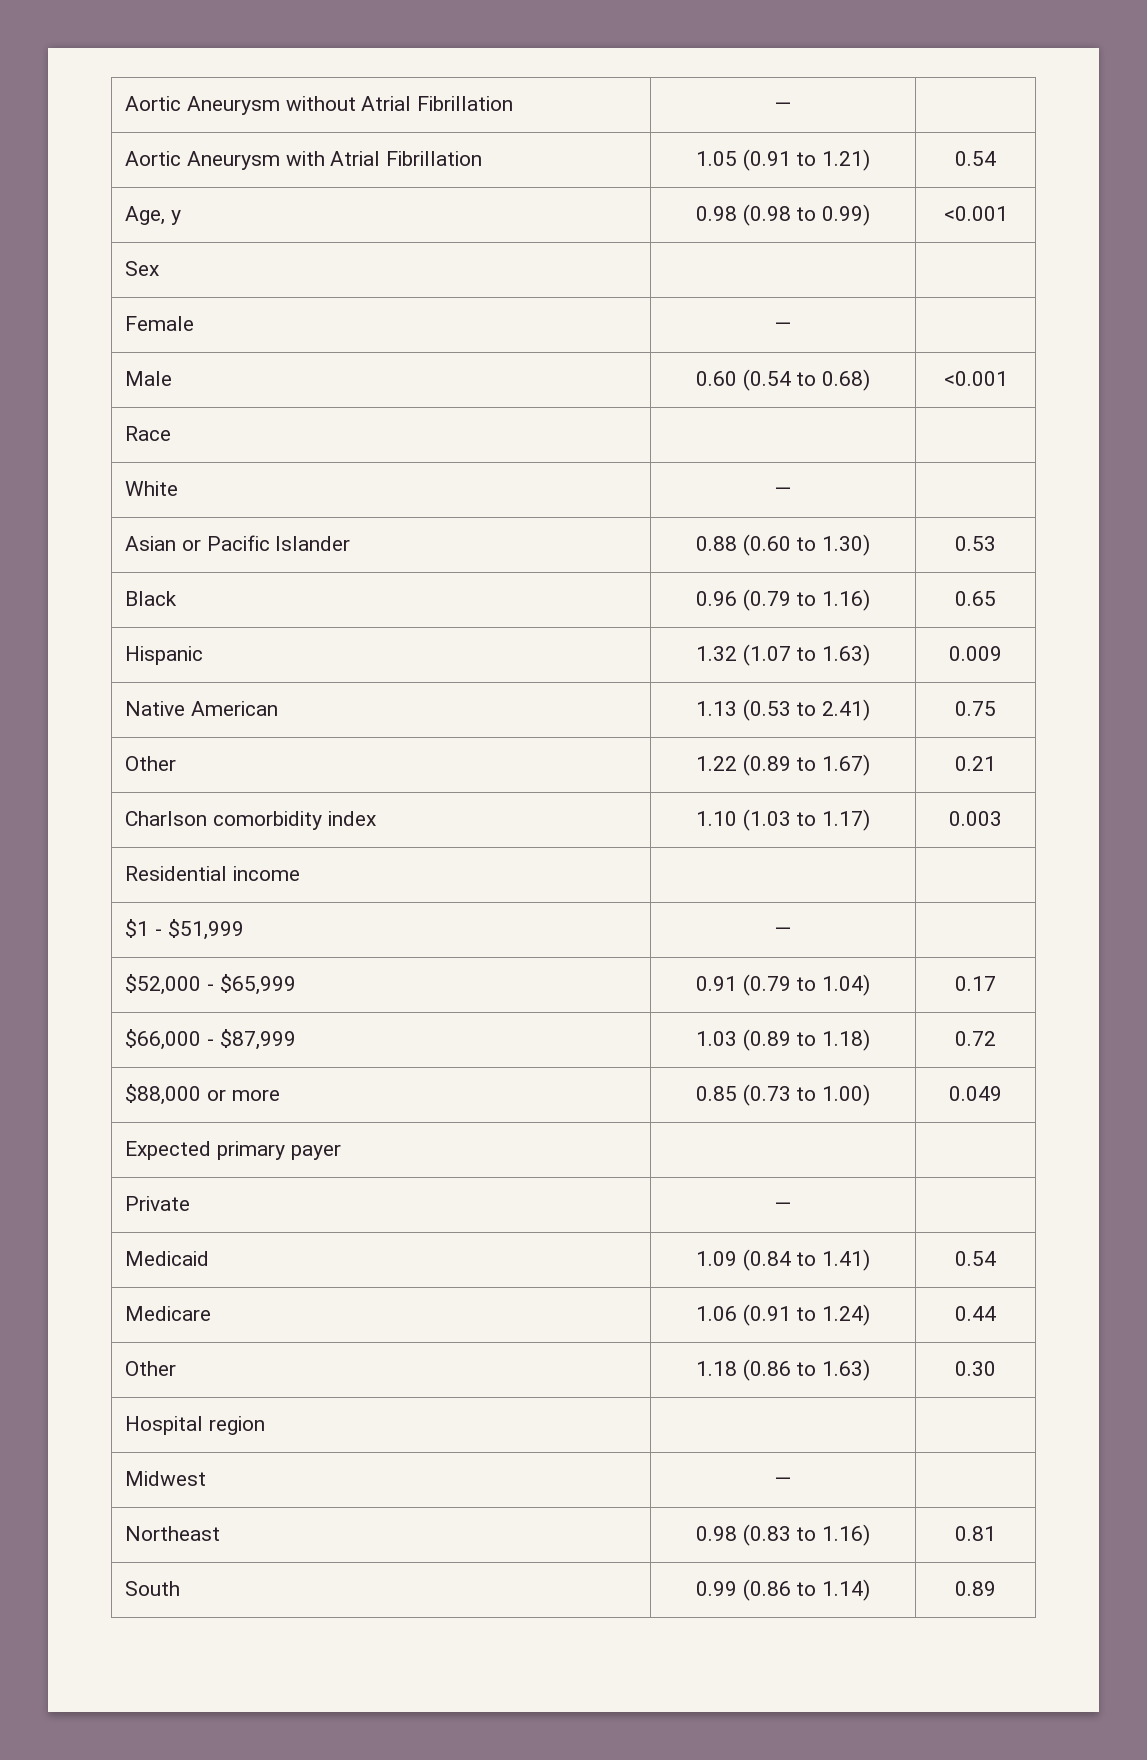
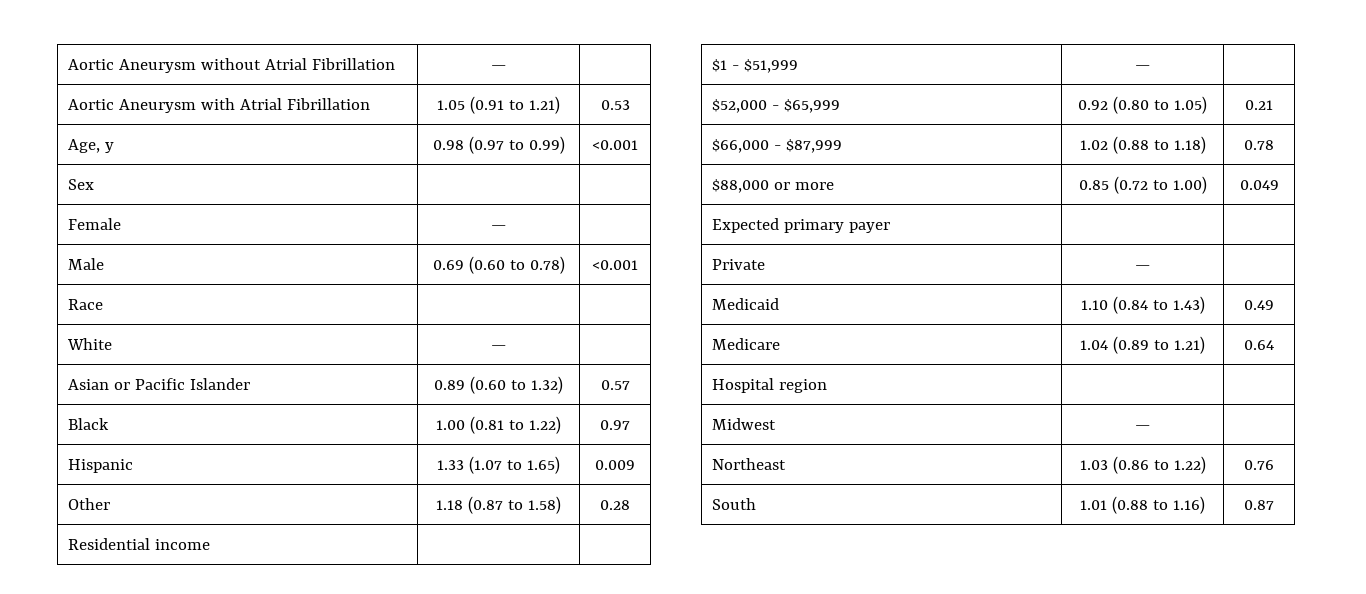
[955,151,996,166] 0.54 -> [600,100,630,110] 0.53
[742,204,791,226] (0.98 -> [468,136,504,154] (0.97
[695,369,871,391] 0.60 (0.54 to 0.68) -> [432,256,565,274] 0.69 (0.60 to 0.78)
[695,534,871,556] [955,536,996,551] 0.88 (0.60 to 1.30) | 0.53 -> [434,376,563,394] [600,380,630,390] 0.89 (0.60 to 1.32) | 0.57
[695,589,871,611] [955,591,996,606] 0.96 (0.79 to 1.16) | 0.65 -> [436,416,561,434] [600,420,630,430] 1.00 (0.81 to 1.22) | 0.97
[695,646,737,661] 1.32 -> [437,460,465,470] 1.33
[822,644,871,666] 1.63) -> [526,456,560,474] 1.65)
[125,701,278,716] [695,699,871,721] [955,701,996,716] [125,756,177,771] [695,754,871,776] [955,756,996,771] [125,811,376,830] [695,809,871,831] [949,811,1002,826] Native American | 1.13 (0.53 to 2.41) | 0.75 // Other | 1.22 (0.89 to 1.67) | 0.21 // Charlson comorbidity index | 1.10 (1.03 to 1.17) | 0.003 -> [68,498,111,510] [436,496,561,514] [600,500,630,510] Other | 1.18 (0.87 to 1.58) | 0.28
[695,974,871,996] [955,976,996,991] 0.91 (0.79 to 1.04) | 0.17 -> [1078,96,1207,114] [1245,100,1273,110] 0.92 (0.80 to 1.05) | 0.21
[695,1029,791,1051] 1.03 (0.89 -> [1079,136,1149,154] 1.02 (0.88
[955,1031,996,1046] 0.72 -> [1244,140,1274,150] 0.78
[742,1084,791,1106] (0.73 -> [1113,176,1148,194] (0.72
[695,1251,737,1266] 1.09 -> [1080,300,1108,310] 1.10
[822,1249,871,1271] [955,1251,996,1266] 1.41) | 0.54 -> [1172,296,1205,314] [1244,300,1274,310] 1.43) | 0.49
[695,1304,871,1326] [955,1306,996,1321] [125,1361,177,1376] [695,1359,871,1381] [955,1361,996,1376] 1.06 (0.91 to 1.24) | 0.44 // Other | 1.18 (0.86 to 1.63) | 0.30 -> [1080,336,1205,354] [1244,340,1274,350] 1.04 (0.89 to 1.21) | 0.64
[695,1524,871,1546] [955,1526,996,1541] [125,1581,181,1596] [695,1579,871,1601] [955,1581,996,1596] 0.98 (0.83 to 1.16) | 0.81 // South | 0.99 (0.86 to 1.14) | 0.89 -> [1079,456,1206,474] [1244,460,1274,470] [712,498,757,510] [1080,496,1205,514] [1244,500,1274,510] 1.03 (0.86 to 1.22) | 0.76 // South | 1.01 (0.88 to 1.16) | 0.87

